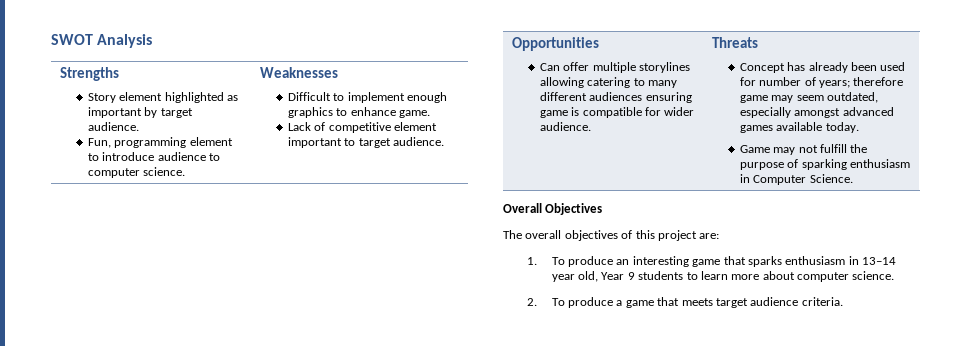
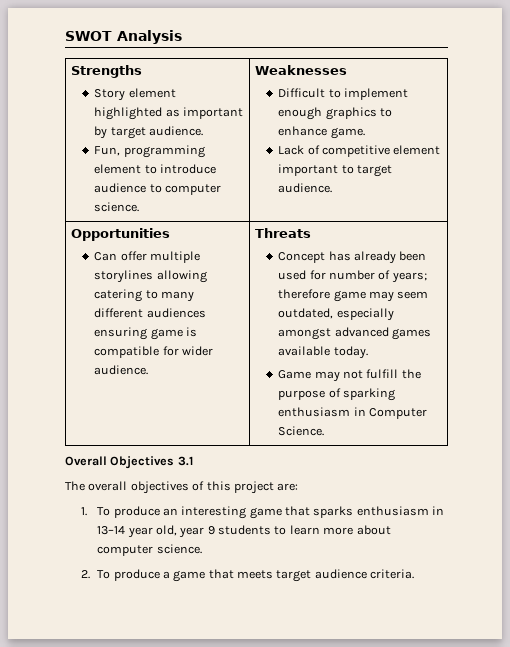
(603, 209) none -> [177,456,193,466] 3.1
[601,272,625,280] Year -> [179,527,205,538] year

